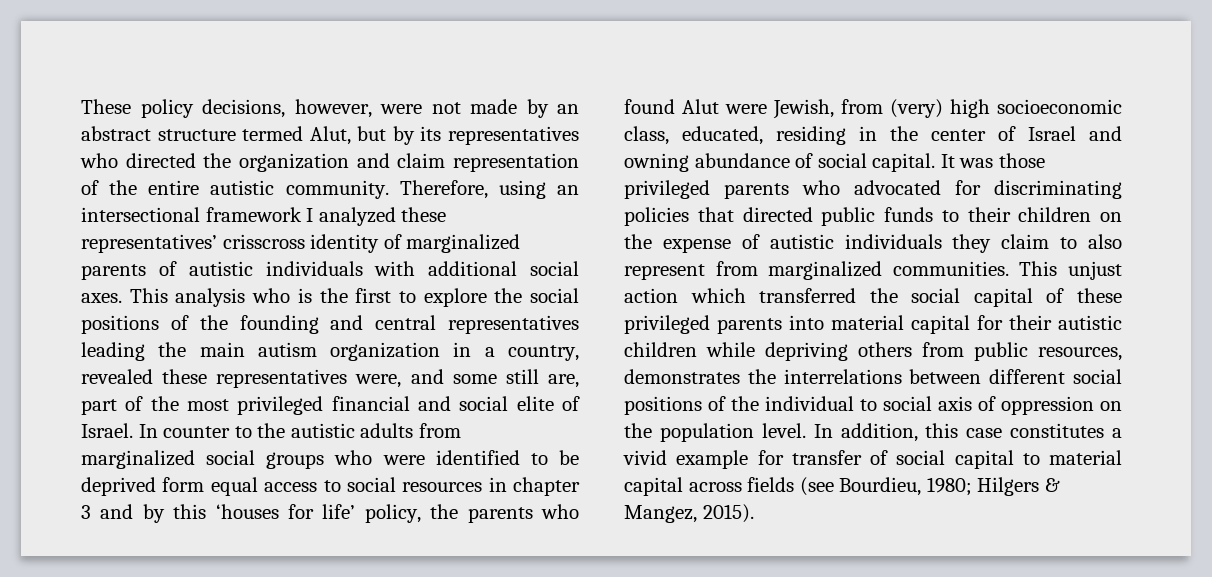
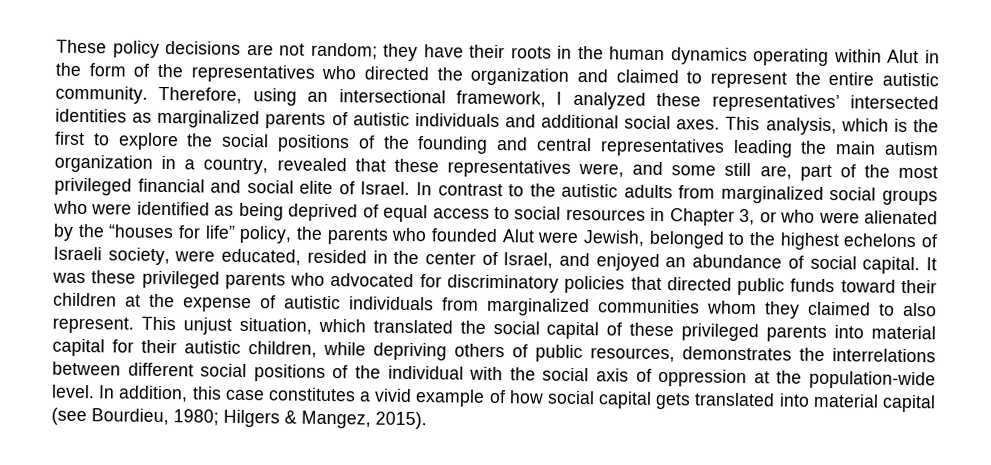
[202,99,579,118] [81,126,442,145] decisions, however, were not made by an abstract structure termed Alut, but by its -> [165,41,940,67] [55,62,184,78] decisions are not random; they have their roots in the human dynamics operating within Alut in the form of the
[397,153,579,172] [81,180,99,195] claim representation of -> [615,69,787,89] claimed to represent
[205,207,302,222] framework -> [456,90,546,108] framework,
[222,234,402,253] crisscross identity of -> [849,95,939,110] [55,108,153,123] intersected identities as
[374,261,416,276] with -> [504,114,536,128] and
[175,288,291,307] analysis who -> [765,117,889,136] analysis, which
(153, 376) none -> [354,158,386,172] that
[163,426,231,438] counter -> [437,183,503,197] contrast
[530,450,580,465] [81,477,205,496] to be deprived form -> [214,202,379,222] as being deprived of
[513,477,580,496] [81,504,356,523] chapter 3 and by this ‘houses for life’ -> [669,208,939,226] [53,223,236,241] Chapter 3, or who were alienated by the “houses for life”
[624,99,675,114] found -> [431,228,499,243] founded
[841,99,1122,118] [624,126,1122,145] [624,153,689,172] from (very) high socioeconomic class, educated, residing in the center of Israel and owning -> [648,230,938,251] [53,246,687,271] belonged to the highest echelons of Israeli society, were educated, resided in the center of Israel, and enjoyed an
[998,153,1045,168] those -> [91,270,137,284] these
[994,180,1122,199] discriminating -> [446,274,559,293] discriminatory
[941,210,959,222] to -> [840,279,896,293] toward
[1100,212,1122,222] on -> [125,294,141,307] at
[952,234,1122,253] [624,261,1122,280] [624,288,857,303] they claim to also represent from marginalized communities. This unjust action which transferred -> [442,297,937,319] [52,316,453,335] from marginalized communities whom they claimed to also represent. This unjust situation, which translated
[624,342,697,357] children -> [248,341,317,358] children,
[922,342,964,357] from -> [512,344,528,358] of
[860,399,877,411] to -> [469,366,536,381] with the
[1100,401,1122,411] [624,423,754,442] on the population -> [753,370,937,390] at the population-wide
[757,450,1122,469] [624,477,795,496] for transfer of social capital to material capital across fields -> [488,389,936,413] of how social capital gets translated into material capital

